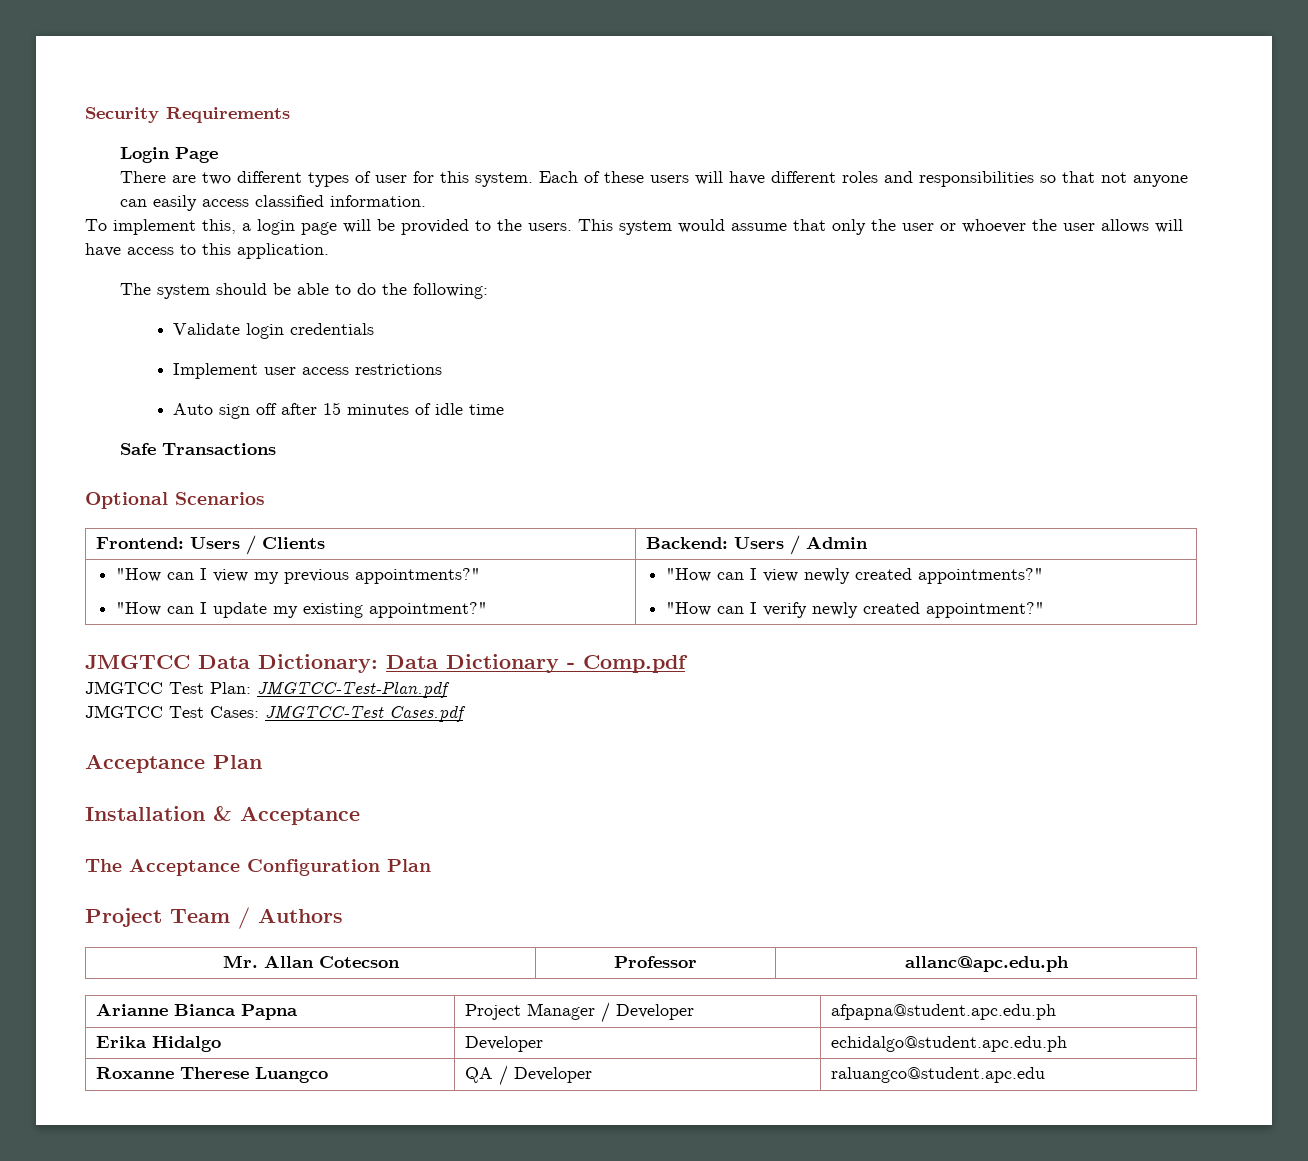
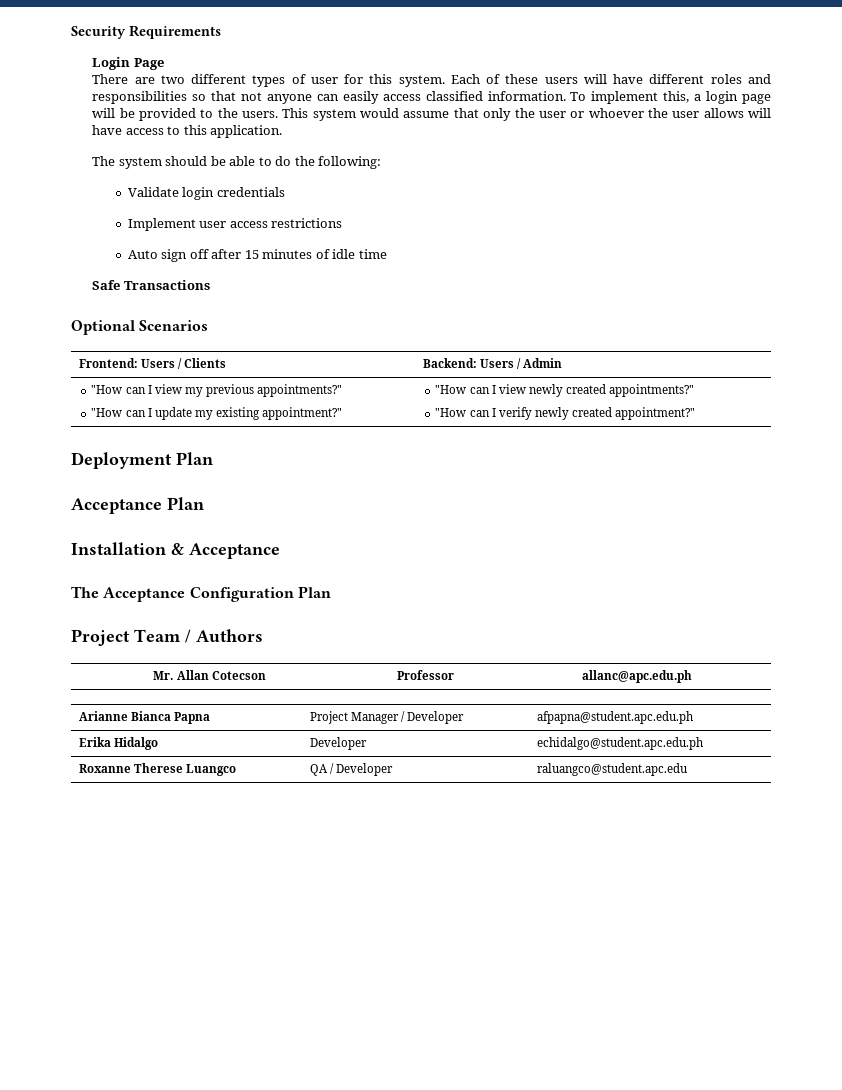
(426, 201) // -> (566, 96) none
[85,654,688,673] [85,681,450,698] [85,705,466,722] JMGTCC Data Dictionary: Data Dictionary - Comp.pdf // JMGTCC Test Plan: JMGTCC-Test-Plan.pdf // JMGTCC Test Cases: JMGTCC-Test Cases.pdf -> [71,452,213,469] Deployment Plan

